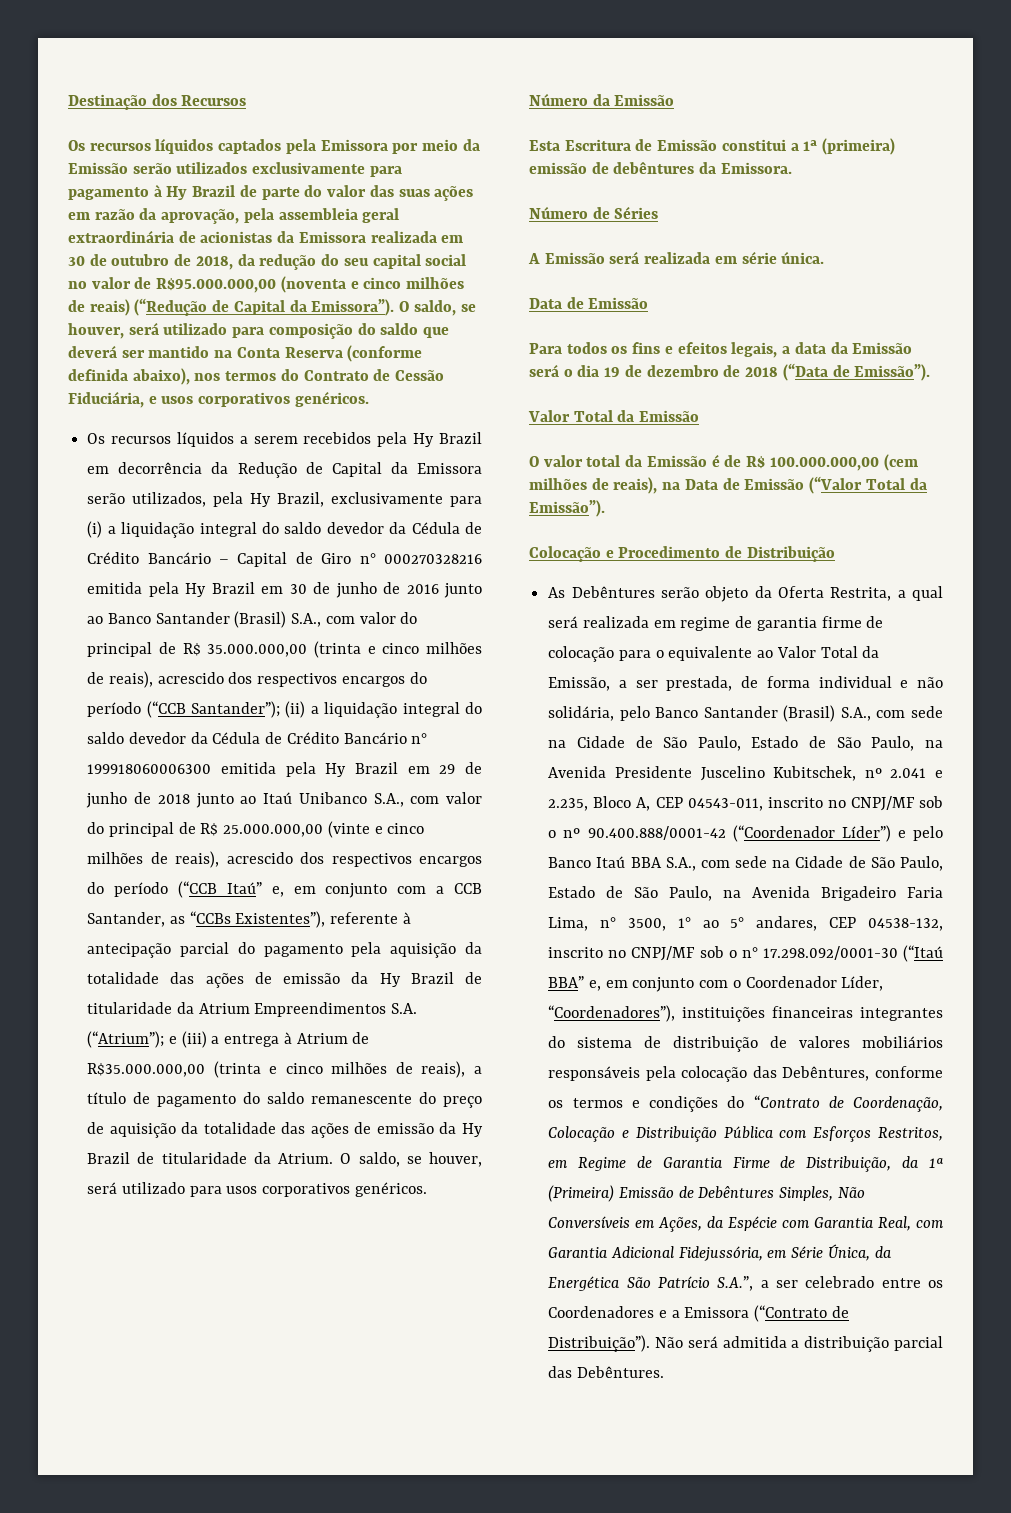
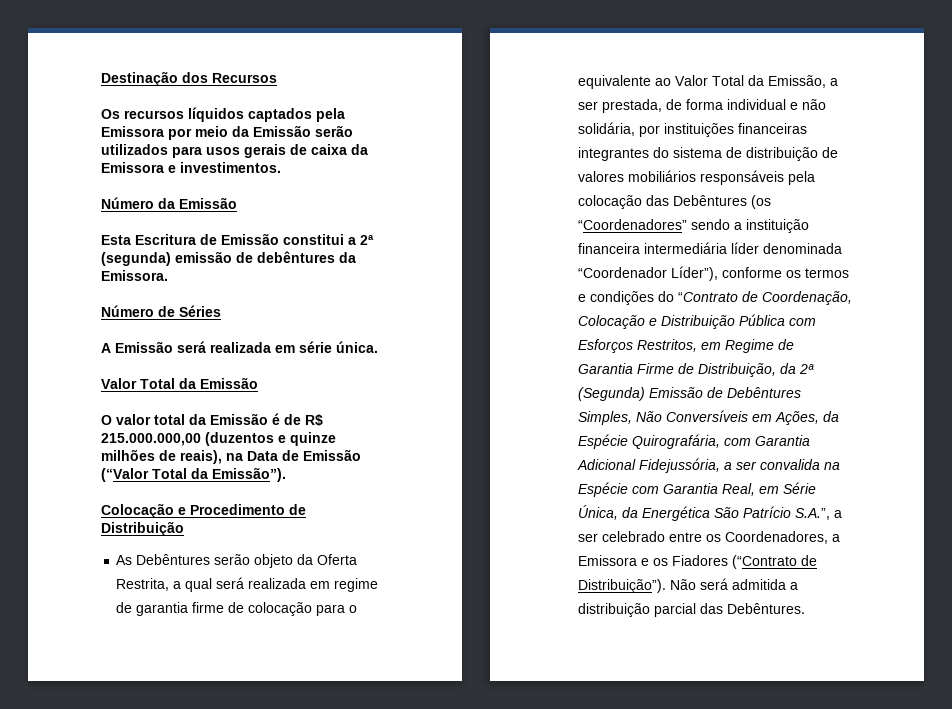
[252,162,402,177] [68,184,474,201] [68,208,400,224] [68,230,464,243] [68,254,467,270] [68,276,465,293] [68,298,476,316] [68,322,450,339] [68,345,423,362] [68,368,445,385] [68,391,369,408] [87,432,482,447] [87,462,482,478] [87,492,482,507] [87,521,483,538] [87,552,482,567] [87,582,483,598] [87,611,418,628] [87,641,483,658] [87,671,427,688] [87,701,483,718] [87,732,428,744] [87,762,483,777] [86,792,482,808] [87,821,425,838] [87,851,482,868] [87,881,482,898] [87,911,411,928] [87,942,483,958] [87,972,482,988] [87,1002,418,1017] [87,1031,370,1048] [87,1061,482,1078] [87,1092,483,1108] [87,1122,483,1138] [87,1152,482,1167] [87,1182,427,1197] exclusivamente para pagamento à Hy Brazil de parte do valor das suas ações em razão da aprovação, pela assembleia geral extraordinária de acionistas da Emissora realizada em 30 de outubro de 2018, da redução do seu capital social no valor de R$95.000.000,00 (noventa e cinco milhões de reais) (“Redução de Capital da Emissora”). O saldo, se houver, será utilizado para composição do saldo que deverá ser mantido na Conta Reserva (conforme definida abaixo), nos termos do Contrato de Cessão Fiduciária, e usos corporativos genéricos. // Os recursos líquidos a serem recebidos pela Hy Brazil em decorrência da Redução de Capital da Emissora serão utilizados, pela Hy Brazil, exclusivamente para (i) a liquidação integral do saldo devedor da Cédula de Crédito Bancário – Capital de Giro n° 000270328216 emitida pela Hy Brazil em 30 de junho de 2016 junto ao Banco Santander (Brasil) S.A., com valor do principal de R$ 35.000.000,00 (trinta e cinco milhões de reais), acrescido dos respectivos encargos do período (“CCB Santander”); (ii) a liquidação integral do saldo devedor da Cédula de Crédito Bancário n° 199918060006300 emitida pela Hy Brazil em 29 de junho de 2018 junto ao Itaú Unibanco S.A., com valor do principal de R$ 25.000.000,00 (vinte e cinco milhões de reais), acrescido dos respectivos encargos do período (“CCB Itaú” e, em conjunto com a CCB Santander, as “CCBs Existentes”), referente à antecipação parcial do pagamento pela aquisição da totalidade das ações de emissão da Hy Brazil de titularidade da Atrium Empreendimentos S.A. (“Atrium”); e (iii) a entrega à Atrium de R$35.000.000,00 (trinta e cinco milhões de reais), a título de pagamento do saldo remanescente do preço de aquisição da totalidade das ações de emissão da Hy Brazil de titularidade da Atrium. O saldo, se houver, será utilizado para usos corporativos genéricos. -> [172,144,368,158] [101,162,281,173] para usos gerais de caixa da Emissora e investimentos.
[803,138,896,155] 1ª (primeira) -> [360,235,374,245] [101,252,171,266] 2ª (segunda)
[529,297,649,309] [529,342,913,358] [529,363,931,381] // Data de Emissão // Para todos os fins e efeitos legais, a data da Emissão será o dia 19 de dezembro de 2018 (“Data de Emissão”). -> (378, 347) none
[769,454,918,471] 100.000.000,00 (cem -> [101,432,336,446] 215.000.000,00 (duzentos e quinze
[619,705,943,722] [548,736,944,751] [548,766,943,781] [548,796,943,811] [548,825,943,842] [548,856,944,871] [548,886,943,901] [548,916,943,931] [548,945,943,962] [548,976,884,992] [548,1005,676,1022] pelo Banco Santander (Brasil) S.A., com sede na Cidade de São Paulo, Estado de São Paulo, na Avenida Presidente Juscelino Kubitschek, nº 2.041 e 2.235, Bloco A, CEP 04543-011, inscrito no CNPJ/MF sob o nº 90.400.888/0001-42 (“Coordenador Líder”) e pelo Banco Itaú BBA S.A., com sede na Cidade de São Paulo, Estado de São Paulo, na Avenida Brigadeiro Faria Lima, n° 3500, 1° ao 5° andares, CEP 04538-132, inscrito no CNPJ/MF sob o n° 17.298.092/0001-30 (“Itaú BBA” e, em conjunto com o Coordenador Líder, “Coordenadores”), -> [639,125,661,137] por
[782,1066,870,1081] Debêntures, -> [673,195,772,209] [578,219,810,233] [578,242,843,254] [578,266,719,281] Debêntures (os “Coordenadores” sendo a instituição financeira intermediária líder denominada “Coordenador Líder”),
[929,1158,944,1168] [548,1185,615,1202] 1ª (Primeira) -> [799,364,815,374] [578,387,646,401] 2ª (Segunda)
[782,1216,912,1231] com Garantia Real, -> [632,434,721,449] Quirografária,
(763, 1253) none -> [724,459,841,470] [578,482,756,497] a ser convalida na Espécie com Garantia Real,
[548,1306,750,1318] Coordenadores e a Emissora -> [725,531,841,544] [578,555,729,566] Coordenadores, a Emissora e os Fiadores

